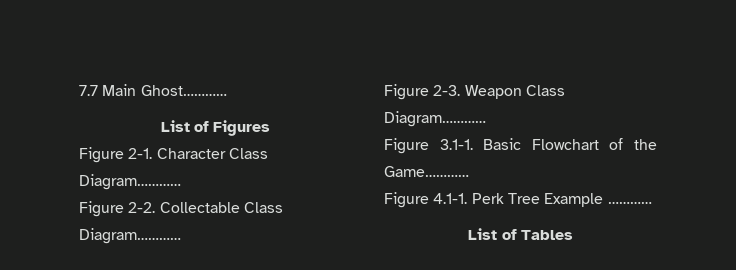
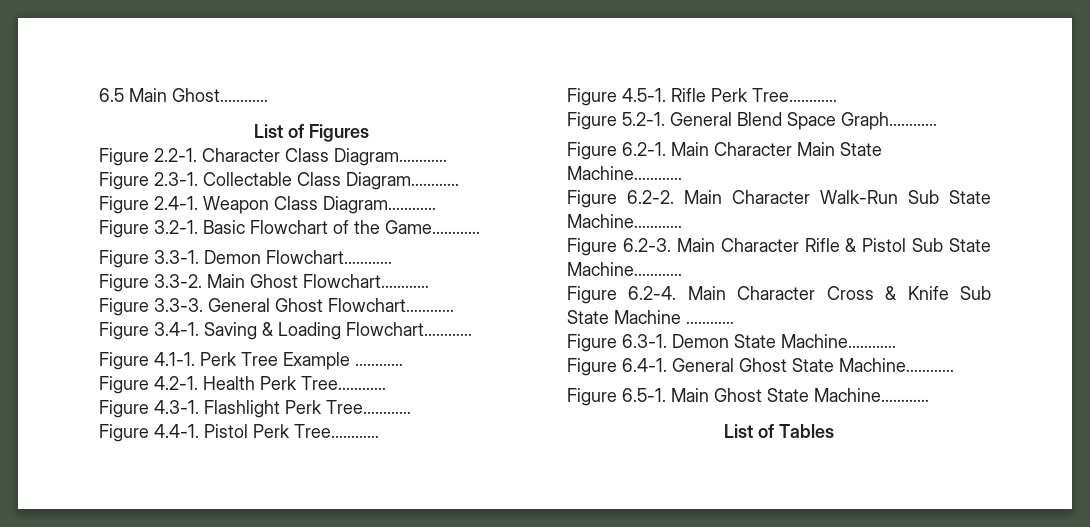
[79,85,98,96] 7.7 -> [99,88,124,102] 6.5
[128,148,153,159] 2-1. -> [154,148,197,162] 2.2-1.
[128,202,156,213] 2-2. -> [154,172,198,186] 2.3-1.
[433,85,461,96] 2-3. -> [154,196,198,210] 2.4-1.
[439,139,473,150] 3.1-1. -> [154,220,198,234] 3.2-1.
(469, 171) none -> [99,250,392,268] [99,274,429,292] [99,298,454,316] [99,322,472,340] // Figure 3.3-1. Demon Flowchart………… // Figure 3.3-2. Main Ghost Flowchart………… // Figure 3.3-3. General Ghost Flowchart………… // Figure 3.4-1. Saving & Loading Flowchart…………
(652, 202) none -> [99,376,386,394] [99,400,411,418] [99,424,379,442] [567,88,837,106] [567,112,937,130] [567,142,882,160] [567,166,682,180] [567,190,991,208] [567,214,682,228] [567,238,991,256] [567,262,682,276] [567,286,991,304] [567,310,734,324] [567,334,896,352] [567,358,954,376] [567,388,929,406] // Figure 4.2-1. Health Perk Tree………… // Figure 4.3-1. Flashlight Perk Tree………… // Figure 4.4-1. Pistol Perk Tree………… // Figure 4.5-1. Rifle Perk Tree………… // Figure 5.2-1. General Blend Space Graph………… // Figure 6.2-1. Main Character Main State Machine………… // Figure 6.2-2. Main Character Walk-Run Sub State Machine………… // Figure 6.2-3. Main Character Rifle & Pistol Sub State Machine………… // Figure 6.2-4. Main Character Cross & Knife Sub State Machine ………… // Figure 6.3-1. Demon State Machine………… // Figure 6.4-1. General Ghost State Machine………… // Figure 6.5-1. Main Ghost State Machine…………

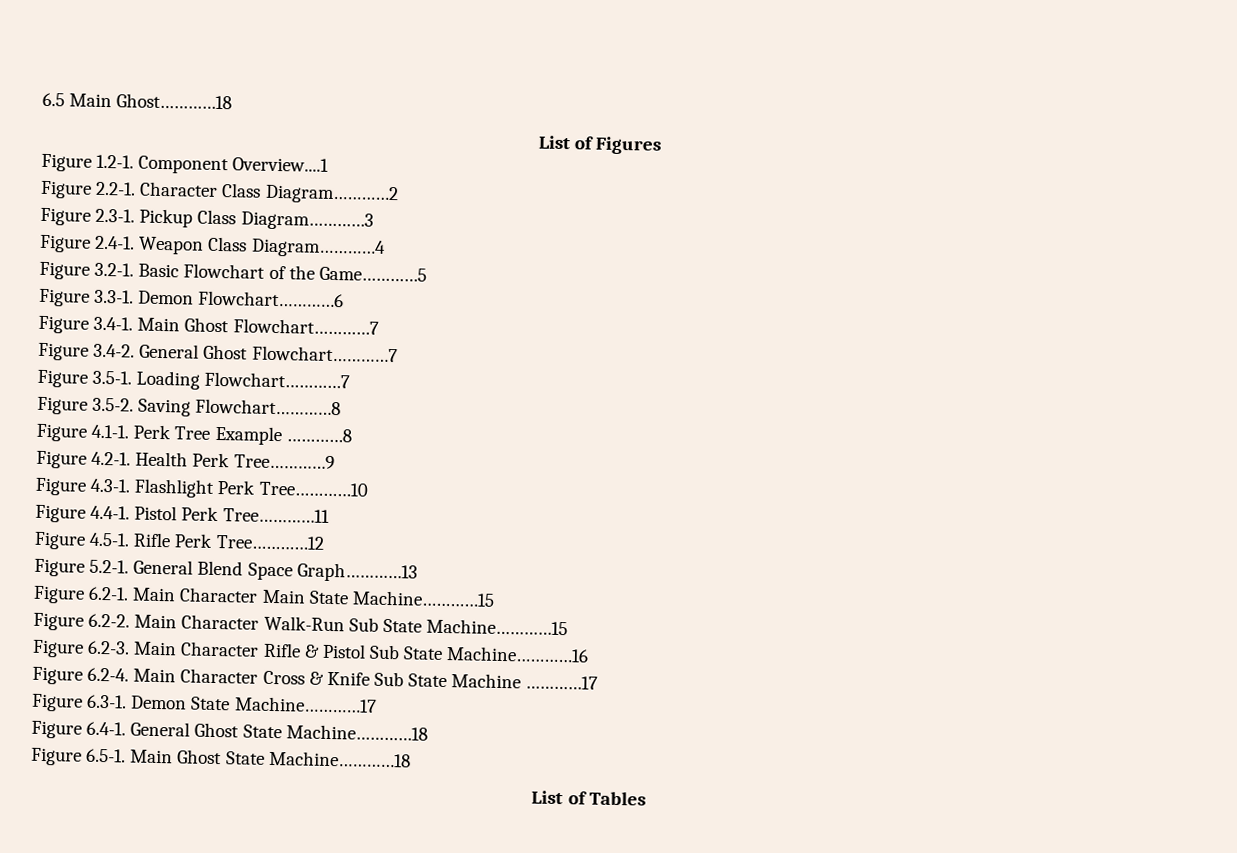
[172,88,268,102] Ghost………… -> [116,93,233,110] Ghost…………18
(369, 133) none -> [41,153,330,175] // Figure 1.2-1. Component Overview....1
[334,148,447,166] Diagram………… -> [264,184,399,205] Diagram…………2
[203,172,459,190] Collectable Class Diagram………… -> [139,208,374,231] Pickup Class Diagram…………3
[323,196,436,214] Diagram………… -> [250,238,386,258] Diagram…………4
[385,220,480,234] Game………… -> [318,266,427,282] Game…………5
[266,250,392,264] [99,274,429,292] [99,298,454,316] [99,322,472,340] Flowchart………… // Figure 3.3-2. Main Ghost Flowchart………… // Figure 3.3-3. General Ghost Flowchart………… // Figure 3.4-1. Saving & Loading Flowchart………… -> [198,290,345,308] [38,315,379,335] [38,342,398,363] [37,369,351,390] [37,396,342,417] Flowchart…………6 // Figure 3.4-1. Main Ghost Flowchart…………7 // Figure 3.4-2. General Ghost Flowchart…………7 // Figure 3.5-1. Loading Flowchart…………7 // Figure 3.5-2. Saving Flowchart…………8
[355,363,403,366] ………… -> [285,428,352,443] …………8
[301,376,386,390] Tree………… -> [233,454,335,470] Tree…………9
[326,400,411,414] Tree………… -> [258,481,368,497] Tree…………10
[294,424,379,438] Tree………… -> [222,508,330,523] Tree…………11
[752,88,837,102] Tree………… -> [215,534,325,550] Tree…………12
[841,112,937,130] Graph………… -> [296,562,418,583] Graph…………13
[567,166,682,180] Machine………… -> [351,590,495,607] Machine…………15
[567,214,682,228] Machine………… -> [425,618,568,636] Machine…………15
[567,262,682,276] Machine………… -> [446,646,590,663] Machine…………16
[686,321,734,324] ………… -> [525,675,599,690] …………17
[781,334,896,348] Machine………… -> [233,696,377,713] Machine…………17
[839,358,954,372] Machine………… -> [285,724,428,741] Machine…………18
[814,388,929,402] Machine………… -> [268,750,411,768] Machine…………18

